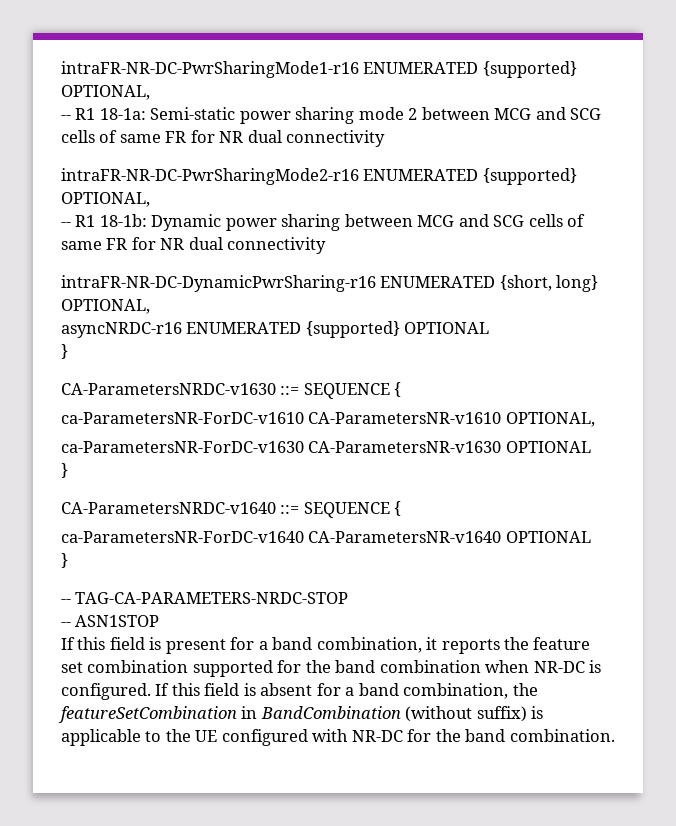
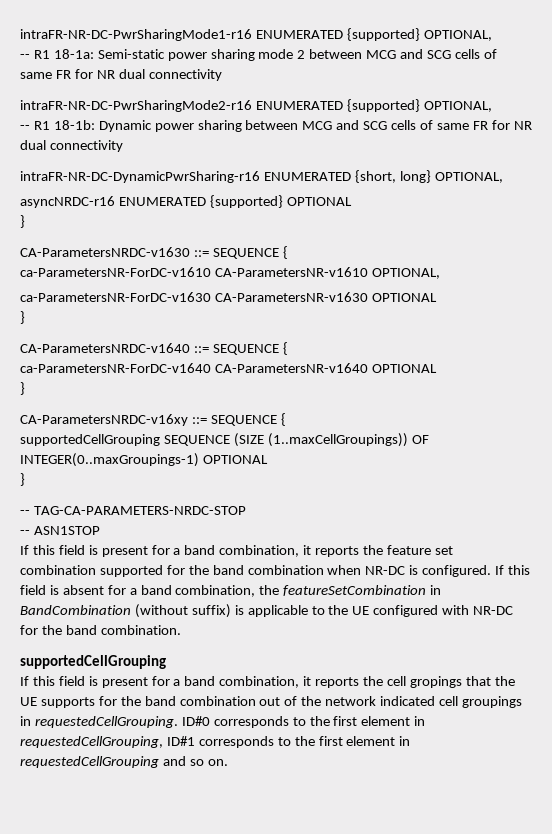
(68, 560) none -> [20,413,286,426] [20,433,429,447] [20,453,268,467] [20,473,25,486] // CA-ParametersNRDC-v16xy ::= SEQUENCE { // supportedCellGrouping SEQUENCE (SIZE (1..maxCellGroupings)) OF INTEGER(0..maxGroupings-1) OPTIONAL // }
(615, 735) none -> [20,655,166,669] [20,676,515,688] [20,696,522,708] [20,716,426,728] [20,736,411,748] [20,756,228,768] // supportedCellGrouping // If this field is present for a band combination, it reports the cell gropings that the UE supports for the band combination out of the network indicated cell groupings in requestedCellGrouping. ID#0 corresponds to the first element in requestedCellGrouping, ID#1 corresponds to the first element in requestedCellGrouping and so on.

